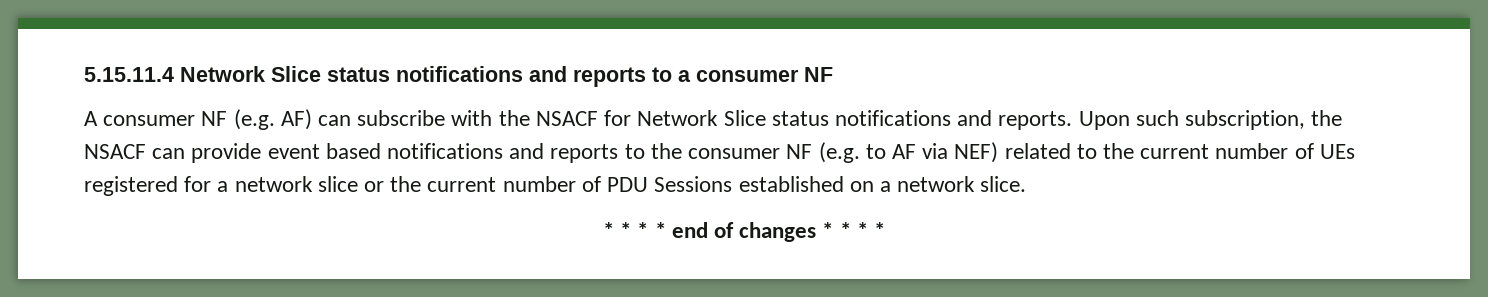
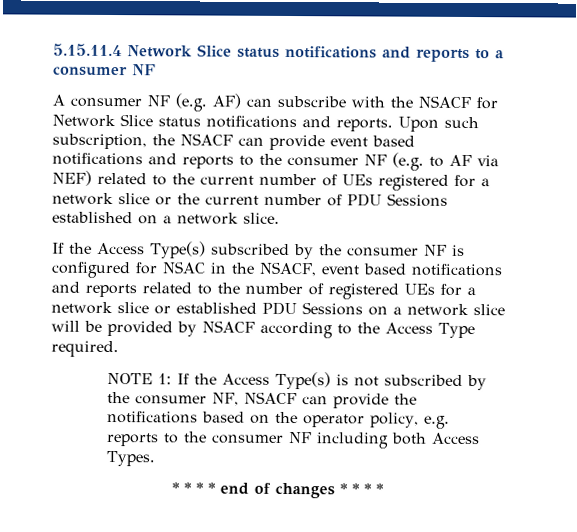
(1027, 184) none -> [52,241,465,260] [51,261,503,279] [51,281,476,300] [51,301,505,317] [51,320,475,339] [51,340,119,358] [107,371,488,391] [107,391,418,409] [107,410,451,429] [106,431,481,449] [106,450,156,467] // If the Access Type(s) subscribed by the consumer NF is configured for NSAC in the NSACF, event based notifications and reports related to the number of registered UEs for a network slice or established PDU Sessions on a network slice will be provided by NSACF according to the Access Type required. // NOTE 1: If the Access Type(s) is not subscribed by the consumer NF, NSACF can provide the notifications based on the operator policy, e.g. reports to the consumer NF including both Access Types.

